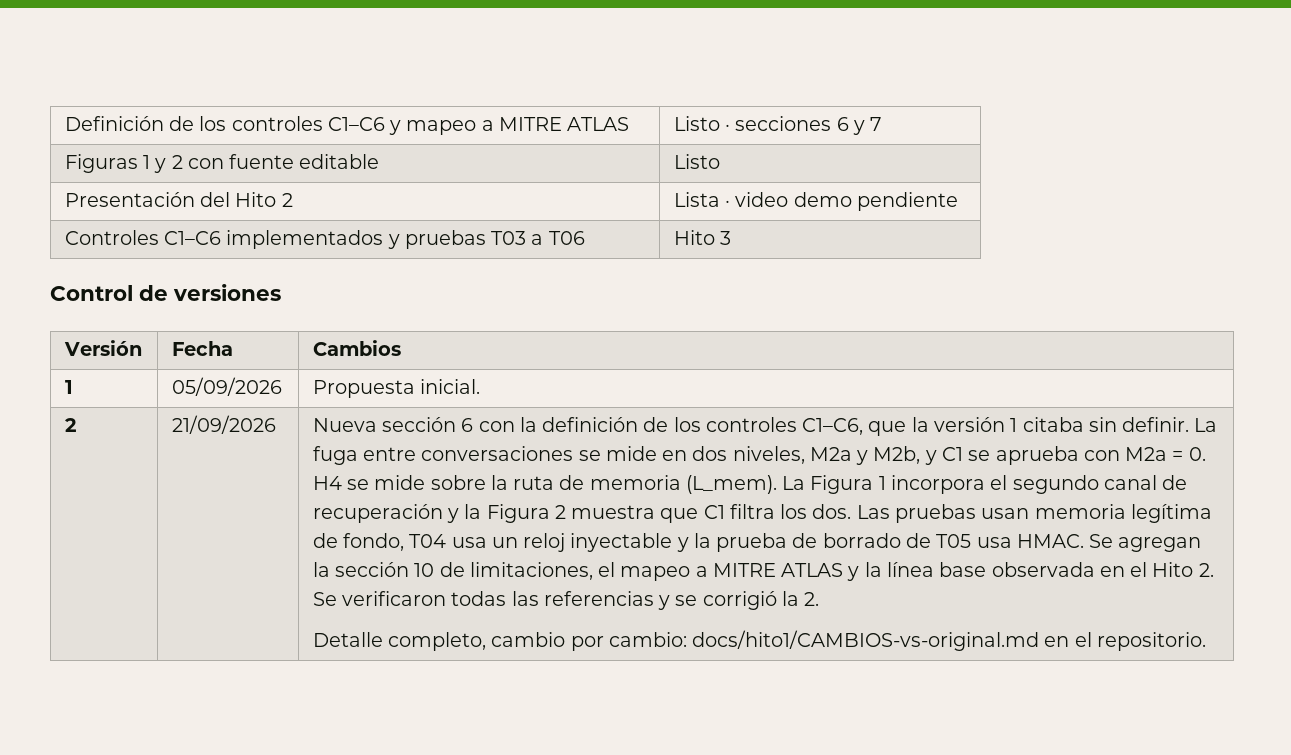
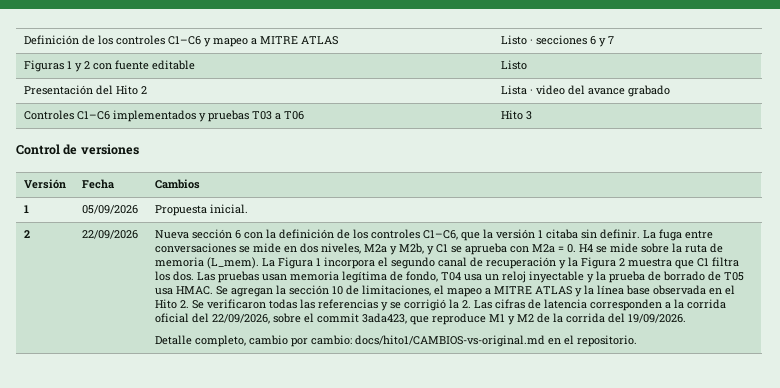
[793,192,958,211] demo pendiente -> [567,85,670,97] del avance grabado
[171,415,276,434] 21/09/2026 -> [81,230,138,239] 22/09/2026
(820, 599) none -> [473,299,726,311] [154,313,686,325] Las cifras de latencia corresponden a la corrida oficial del 22/09/2026, sobre el commit 3ada423, que reproduce M1 y M2 de la corrida del 19/09/2026.

